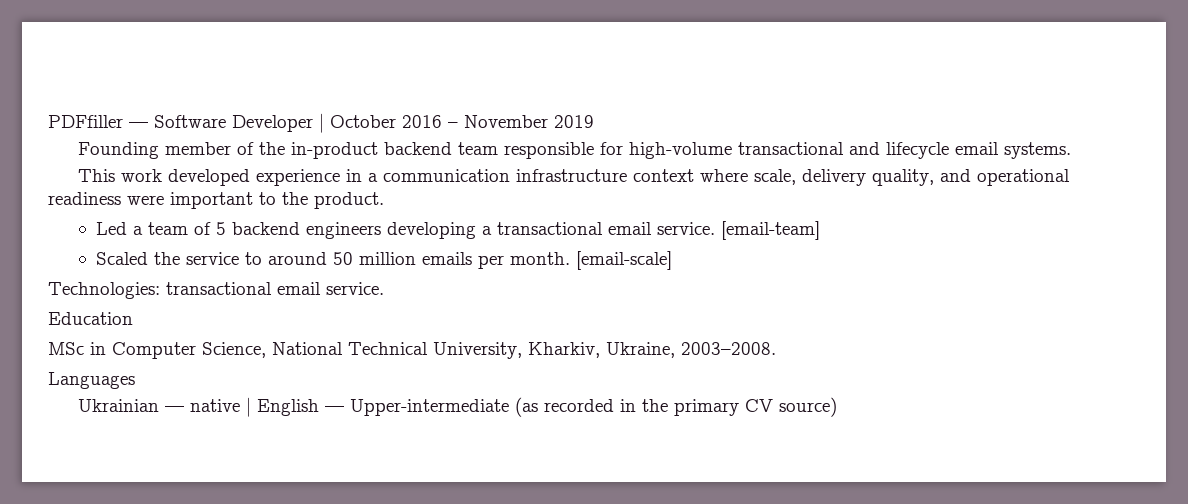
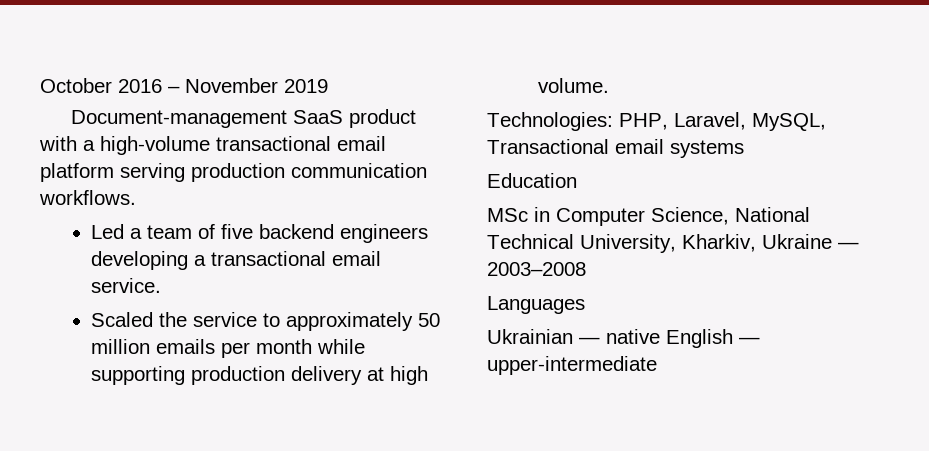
[48,113,324,133] PDFfiller — Software Developer | -> (40, 85) none
[77,142,1071,159] [77,169,1070,186] [48,192,384,209] Founding member of the in-product backend team responsible for high-volume transactional and lifecycle email systems. // This work developed experience in a communication infrastructure context where scale, delivery quality, and operational readiness were important to the product. -> [71,109,417,128] [39,136,386,155] [40,163,427,182] [39,190,136,205] Document-management SaaS product with a high-volume transactional email platform serving production communication workflows.
[215,222,226,235] 5 -> [221,224,254,239] five
[720,221,820,240] [email-team] -> (162, 285) none
[267,252,327,265] around -> [286,312,414,331] approximately
[509,251,672,270] [48,282,384,299] month. [email-scale] // Technologies: transactional email service. -> [256,339,366,354] [91,366,429,385] [538,78,610,93] [487,112,826,131] [487,139,744,158] month while supporting production delivery at high volume. // Technologies: PHP, Laravel, MySQL, Transactional email systems
[606,342,776,358] Ukraine, 2003–2008. -> [762,234,859,249] [487,262,586,276] Ukraine — 2003–2008
[245,397,251,417] | -> (660, 336) none
[349,397,837,417] Upper-intermediate (as recorded in the primary CV source) -> [487,356,657,375] upper-intermediate

